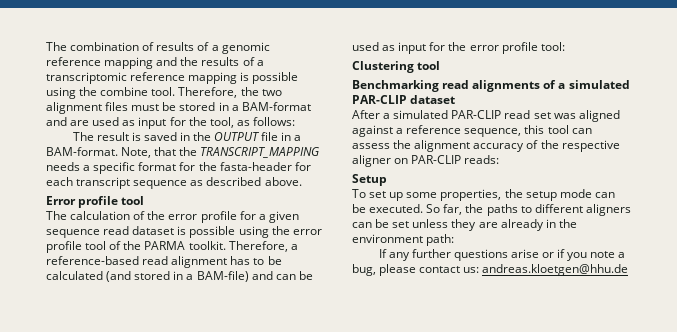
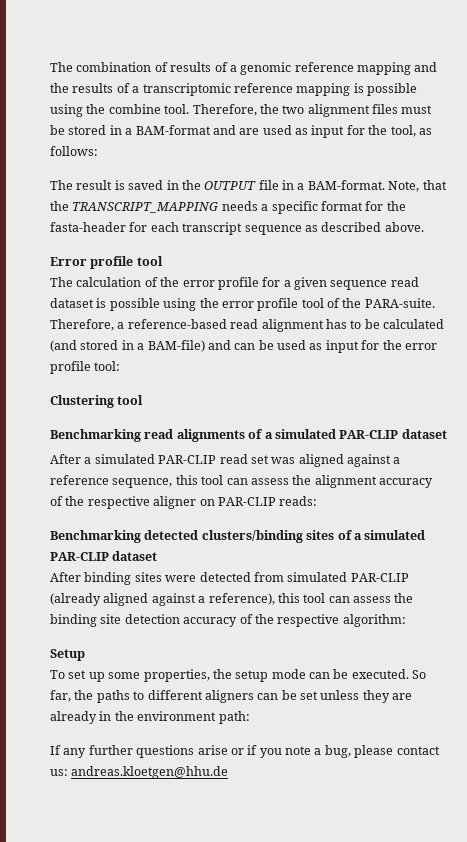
[144,241,226,250] PARMA toolkit. -> [364,298,435,308] PARA-suite.
(500, 159) none -> [50,530,426,543] [50,551,158,561] [50,572,409,585] [50,593,414,606] [50,614,406,627] // Benchmarking detected clusters/binding sites of a simulated PAR-CLIP dataset // After binding sites were detected from simulated PAR-CLIP (already aligned against a reference), this tool can assess the binding site detection accuracy of the respective algorithm:

